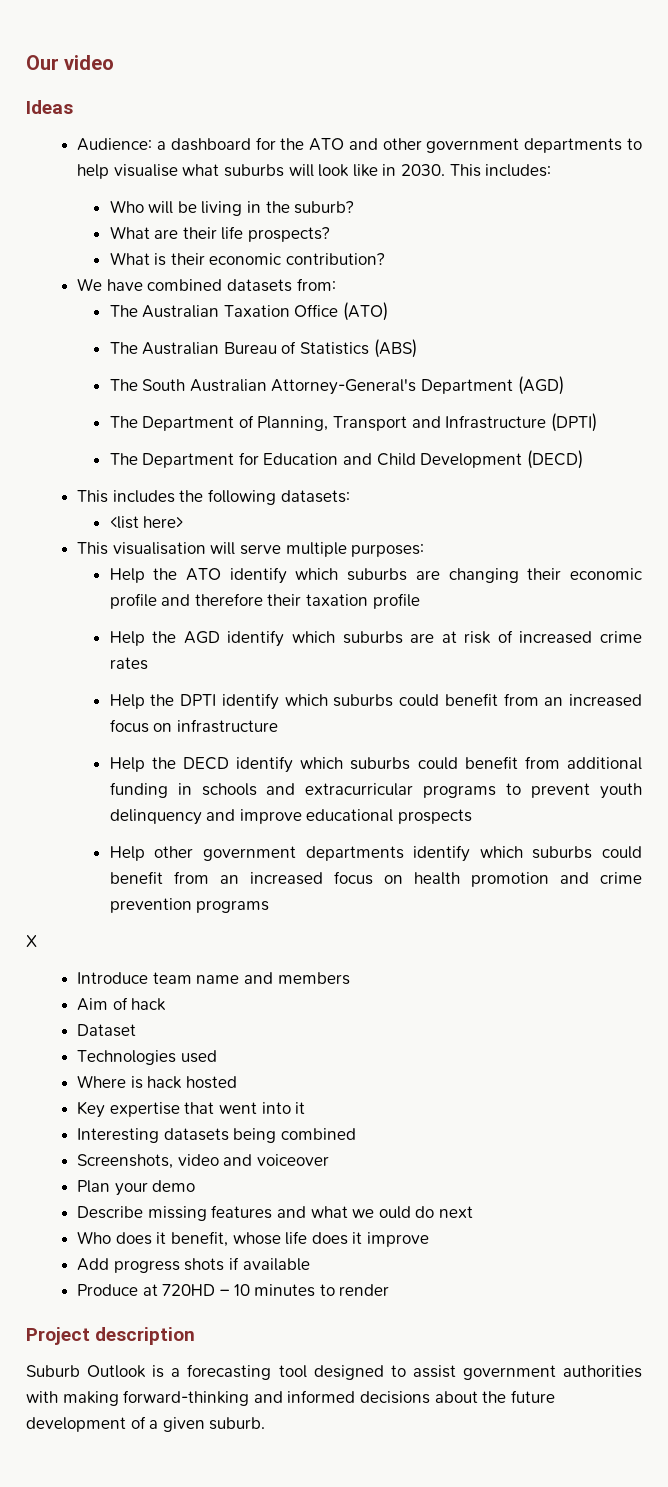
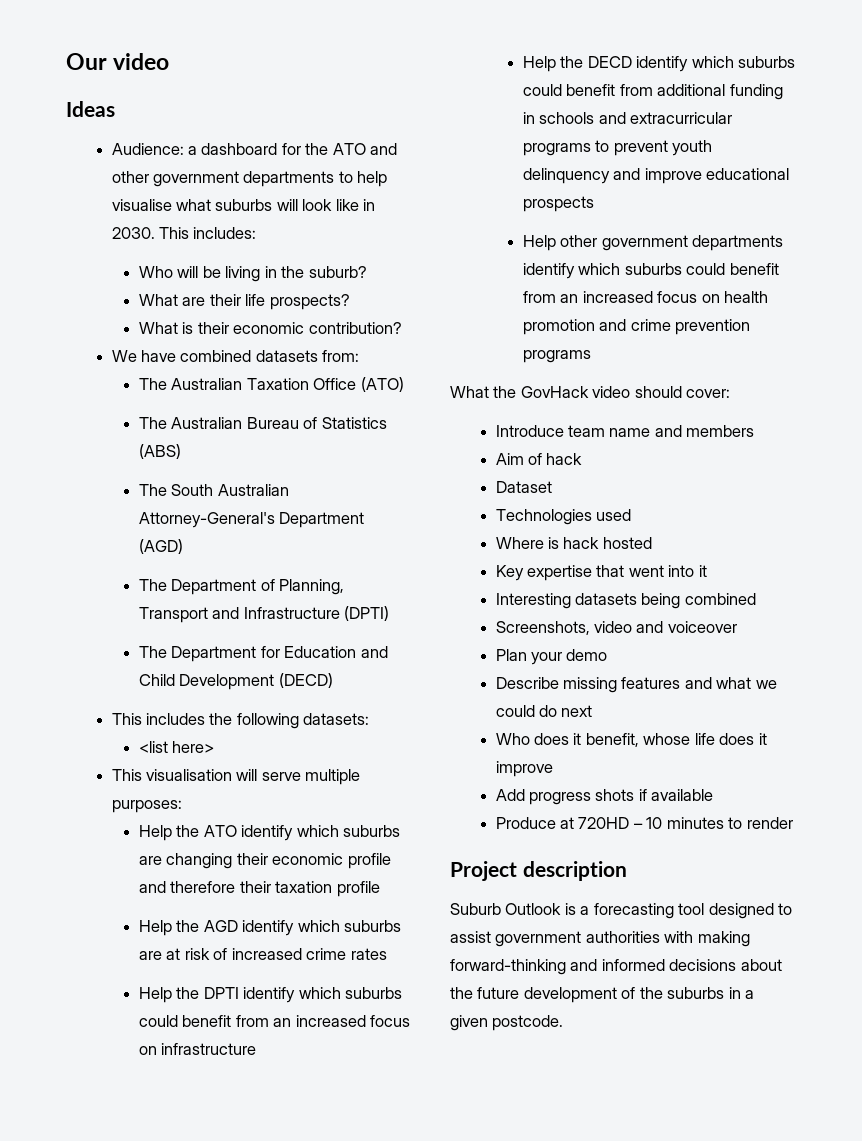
[26,935,37,947] X -> [450,386,731,398] What the GovHack video should cover:
[378,1206,411,1219] ould -> [495,705,535,717] could
(146, 1422) none -> [639,987,741,999] the suburbs in
[209,1417,266,1430] suburb. -> [492,1015,564,1031] postcode.

